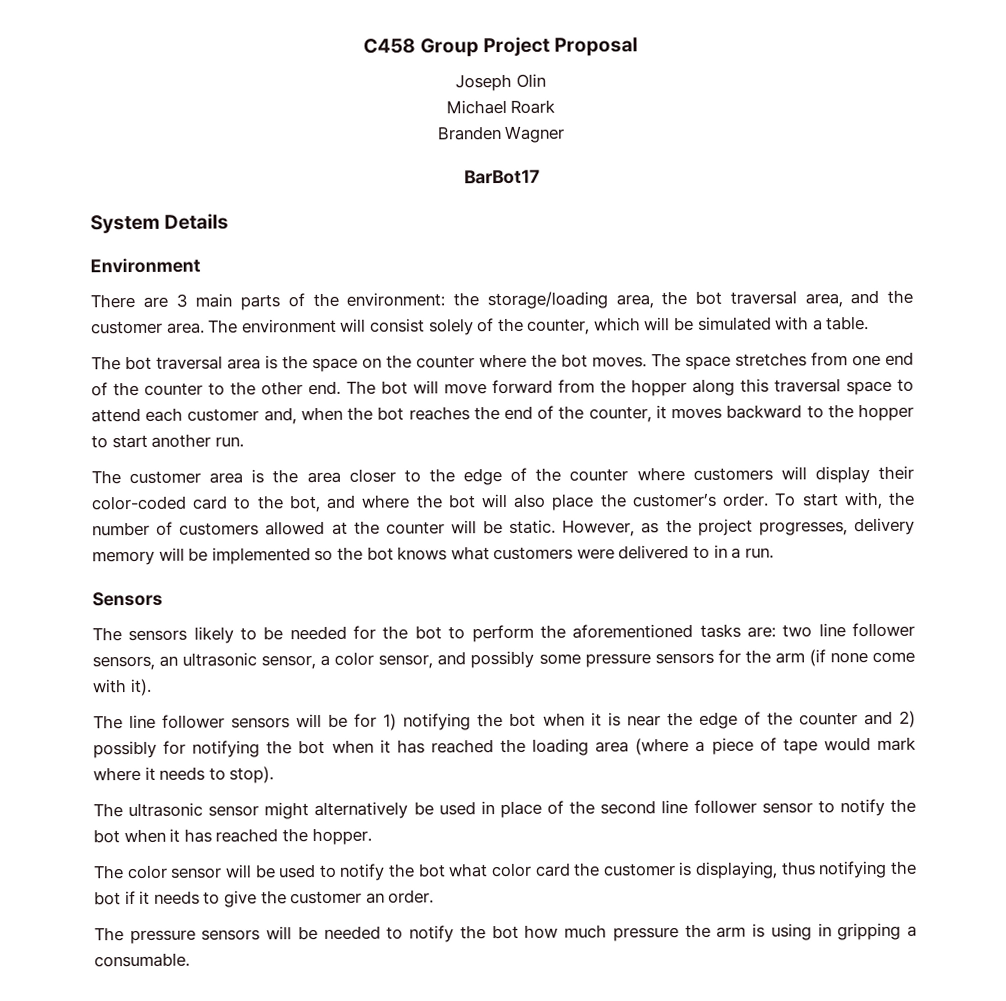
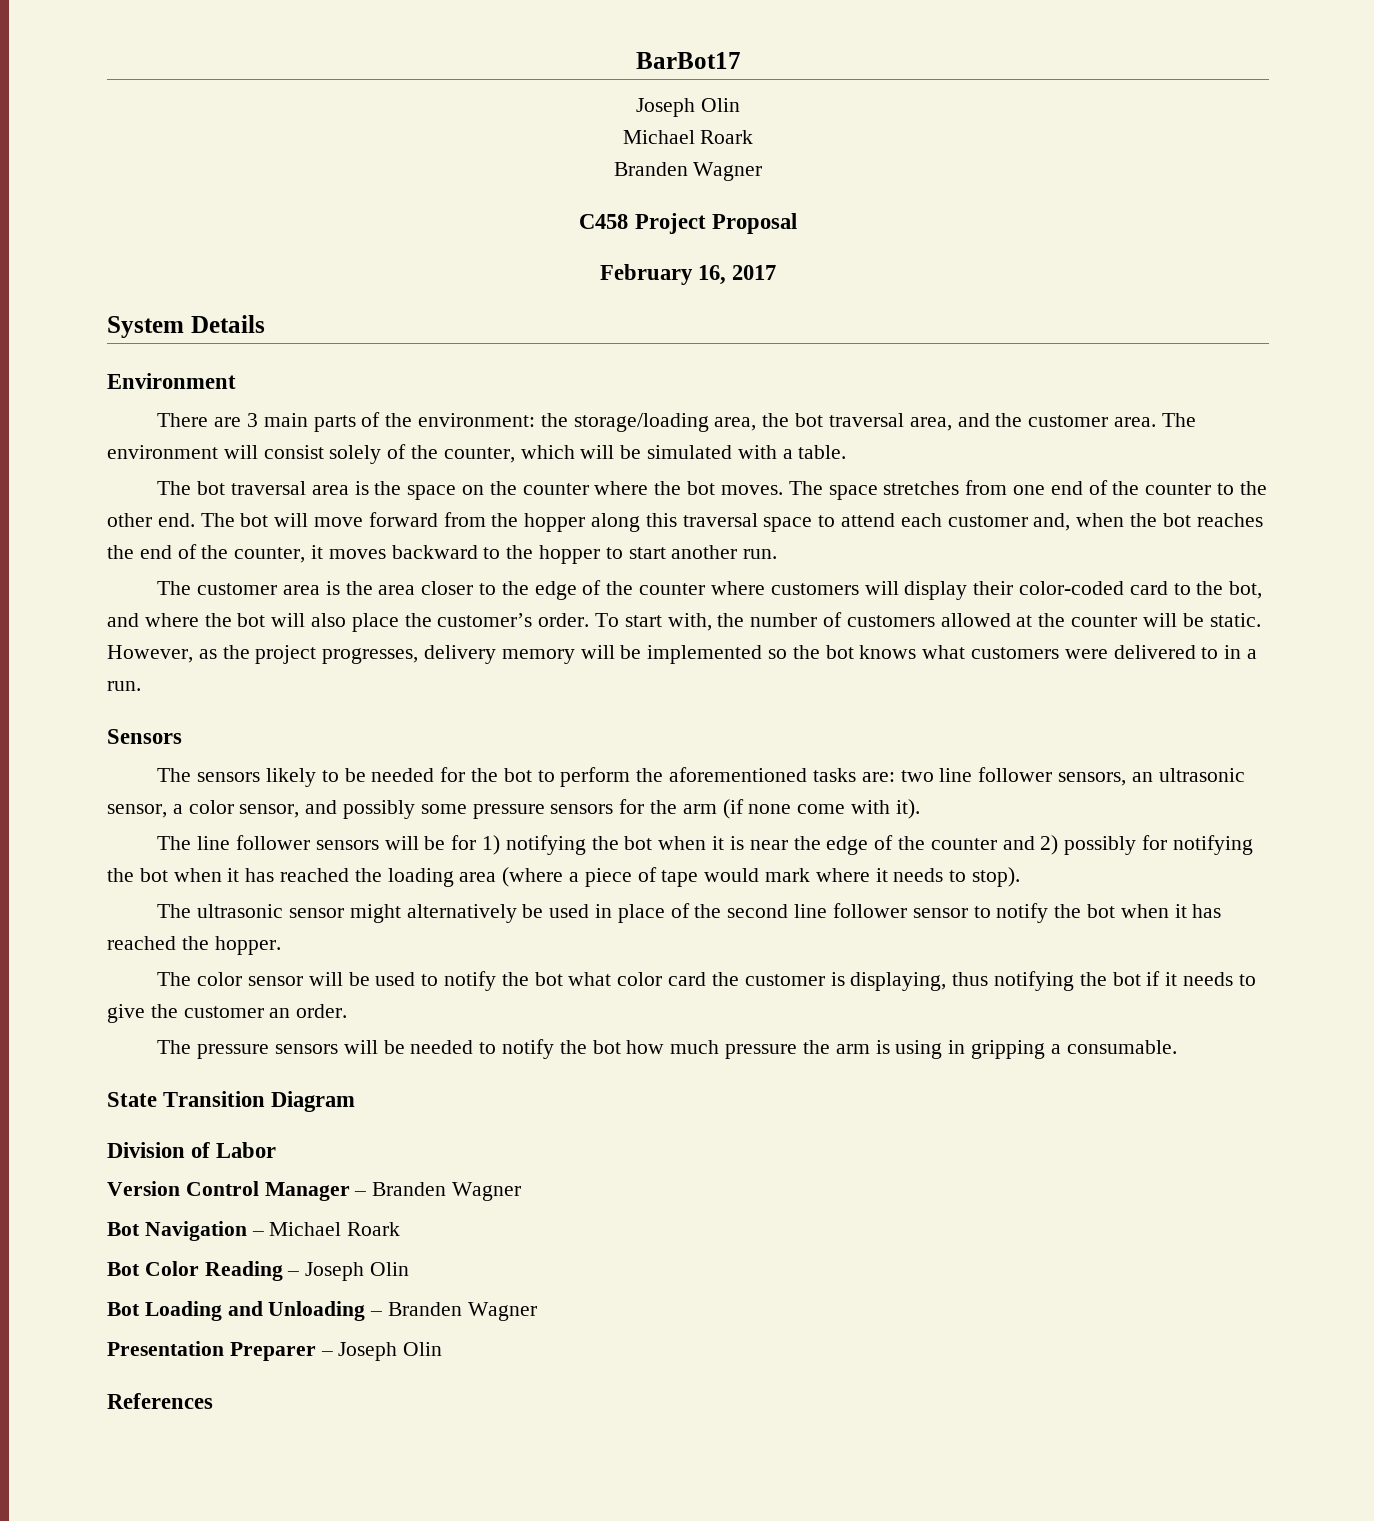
[362,36,639,57] C458 Group Project Proposal -> [635,52,741,69] BarBot17
[463,169,540,185] BarBot17 -> [579,213,797,234] [599,264,777,285] C458 Project Proposal // February 16, 2017
(190, 960) none -> [107,1091,356,1112] [107,1142,277,1158] [107,1181,522,1201] [107,1221,401,1241] [107,1261,410,1281] [107,1301,537,1321] [107,1341,443,1361] [107,1393,213,1409] // State Transition Diagram // Division of Labor // Version Control Manager – Branden Wagner // Bot Navigation – Michael Roark // Bot Color Reading – Joseph Olin // Bot Loading and Unloading – Branden Wagner // Presentation Preparer – Joseph Olin // References

